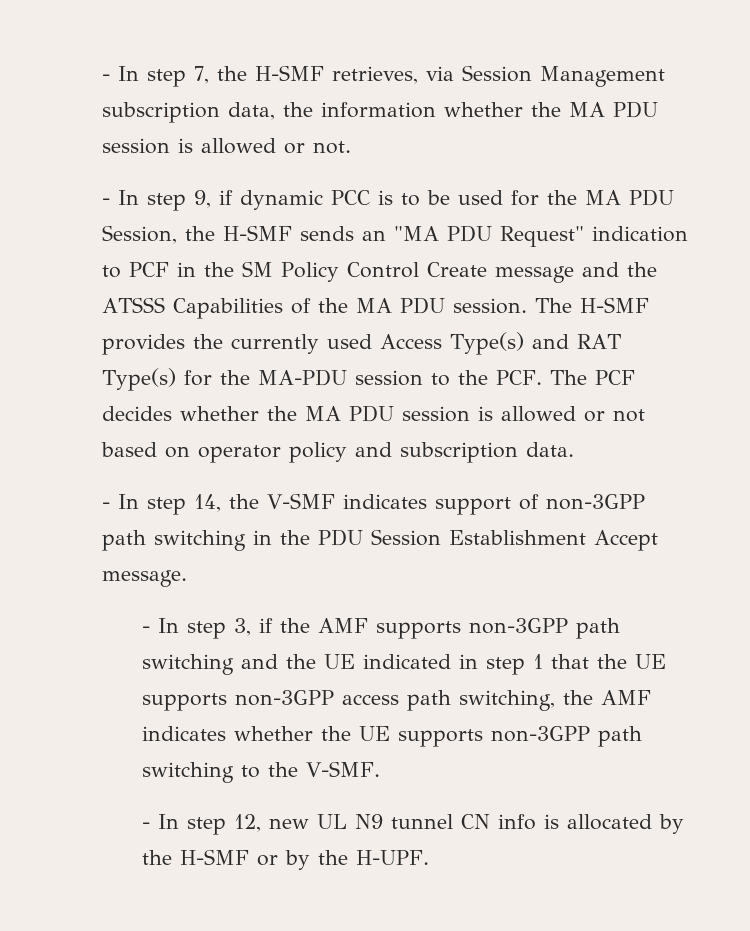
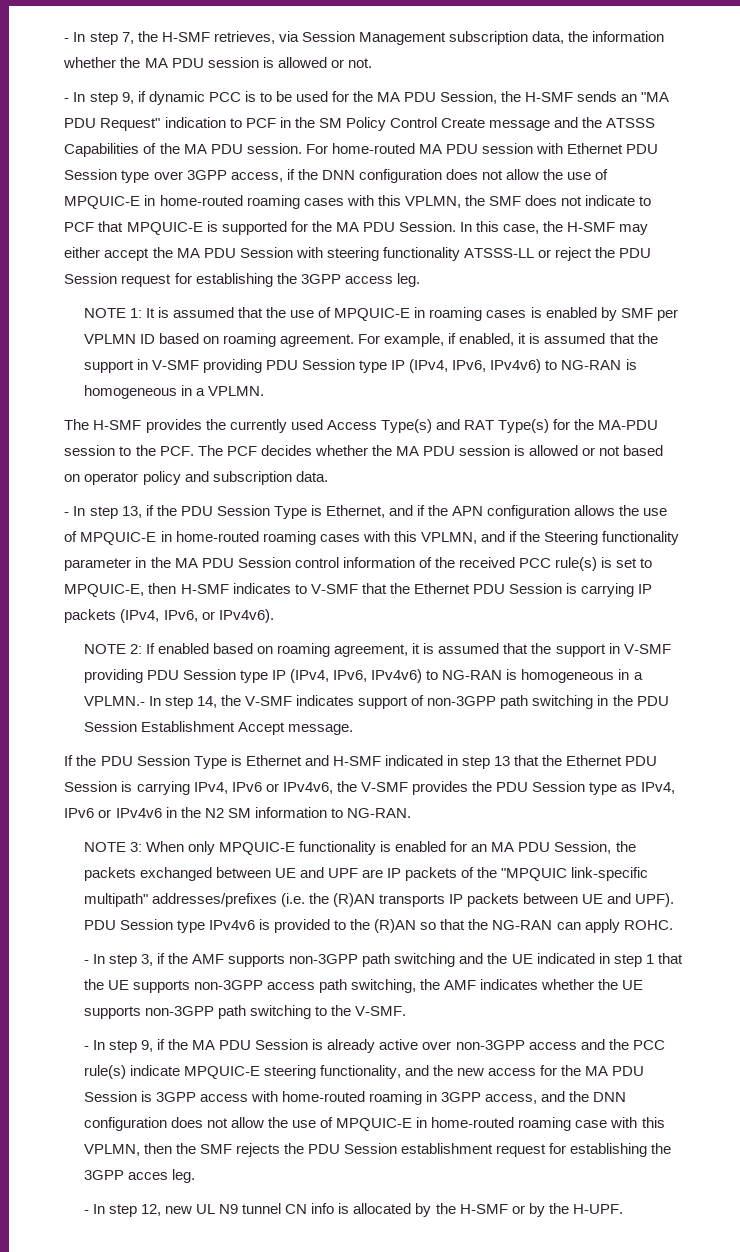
(527, 306) none -> [305,143,659,154] [64,169,609,183] [64,195,652,209] [64,221,649,235] [64,247,652,261] [64,273,420,287] [83,307,678,321] [83,333,658,347] [83,359,637,373] [83,385,264,399] For home-routed MA PDU session with Ethernet PDU Session type over 3GPP access, if the DNN configuration does not allow the use of MPQUIC-E in home-routed roaming cases with this VPLMN, the SMF does not indicate to PCF that MPQUIC-E is supported for the MA PDU Session. In this case, the H-SMF may either accept the MA PDU Session with steering functionality ATSSS-LL or reject the PDU Session request for establishing the 3GPP access leg. // NOTE 1: It is assumed that the use of MPQUIC-E in roaming cases is enabled by SMF per VPLMN ID based on roaming agreement. For example, if enabled, it is assumed that the support in V-SMF providing PDU Session type IP (IPv4, IPv6, IPv4v6) to NG-RAN is homogeneous in a VPLMN. //
(186, 506) none -> [121,505,668,519] [64,531,680,545] [64,557,653,571] [64,583,653,597] [64,609,274,623] [83,643,671,657] [83,669,643,683] [83,696,193,709] 13, if the PDU Session Type is Ethernet, and if the APN configuration allows the use of MPQUIC-E in home-routed roaming cases with this VPLMN, and if the Steering functionality parameter in the MA PDU Session control information of the received PCC rule(s) is set to MPQUIC-E, then H-SMF indicates to V-SMF that the Ethernet PDU Session is carrying IP packets (IPv4, IPv6, or IPv4v6). // NOTE 2: If enabled based on roaming agreement, it is assumed that the support in V-SMF providing PDU Session type IP (IPv4, IPv6, IPv4v6) to NG-RAN is homogeneous in a VPLMN.- In step
(187, 578) none -> [64,755,658,769] [64,781,676,795] [64,807,411,818] [83,841,636,855] [83,867,649,881] [83,893,675,907] [83,919,673,933] // If the PDU Session Type is Ethernet and H-SMF indicated in step 13 that the Ethernet PDU Session is carrying IPv4, IPv6 or IPv4v6, the V-SMF provides the PDU Session type as IPv4, IPv6 or IPv4v6 in the N2 SM information to NG-RAN. // NOTE 3: When only MPQUIC-E functionality is enabled for an MA PDU Session, the packets exchanged between UE and UPF are IP packets of the "MPQUIC link-specific multipath" addresses/prefixes (i.e. the (R)AN transports IP packets between UE and UPF). PDU Session type IPv4v6 is provided to the (R)AN so that the NG-RAN can apply ROHC.
(381, 769) none -> [83,1039,665,1053] [83,1065,645,1079] [83,1091,627,1105] [83,1117,665,1131] [83,1143,672,1157] [83,1169,195,1183] // - In step 9, if the MA PDU Session is already active over non-3GPP access and the PCC rule(s) indicate MPQUIC-E steering functionality, and the new access for the MA PDU Session is 3GPP access with home-routed roaming in 3GPP access, and the DNN configuration does not allow the use of MPQUIC-E in home-routed roaming case with this VPLMN, then the SMF rejects the PDU Session establishment request for establishing the 3GPP acces leg.

